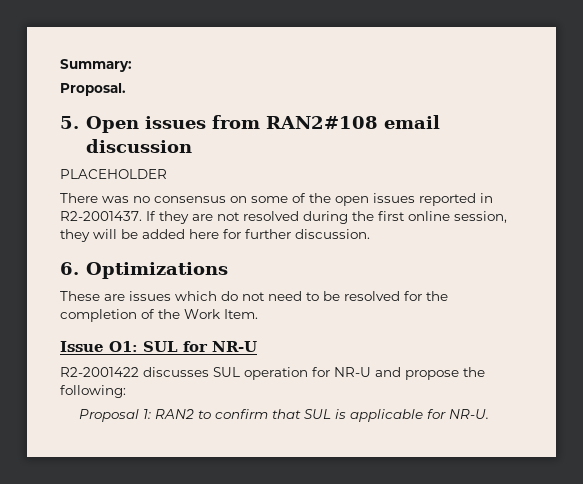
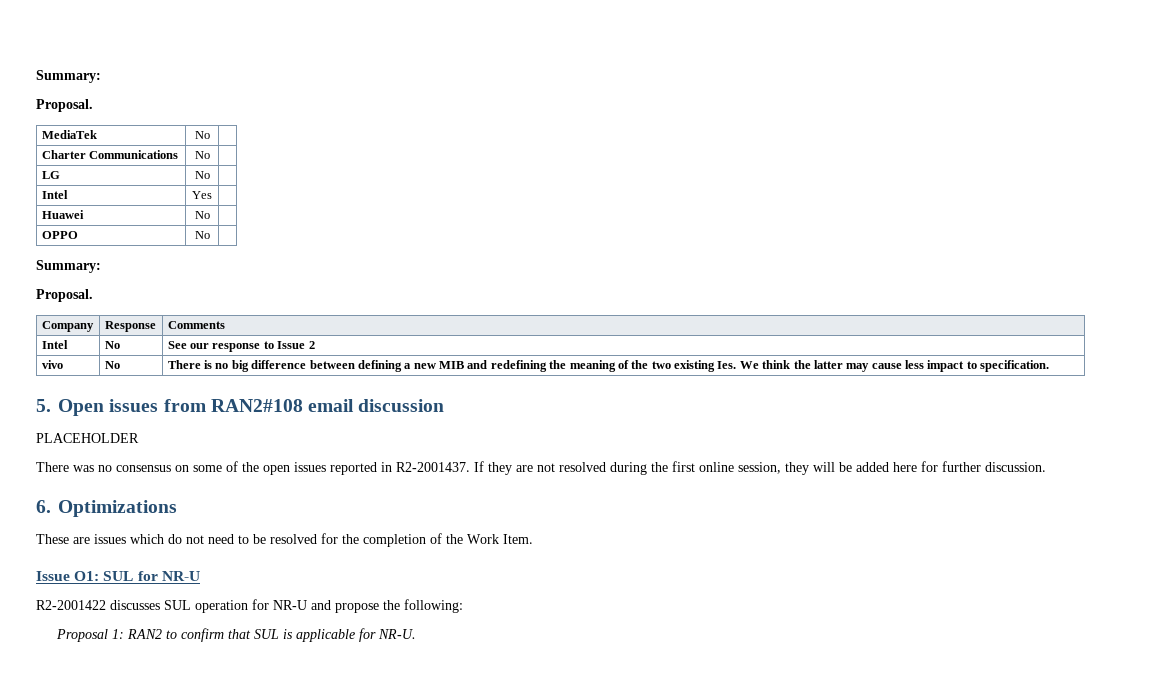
[60,59,132,72] [60,83,126,96] Summary: // Proposal. -> [36,70,101,83] [36,99,93,112] [41,130,97,139] [194,131,210,139] [41,150,179,159] [194,151,210,159] [41,171,60,179] [194,171,210,179] [41,190,68,199] [192,191,212,199] [41,210,84,219] [194,211,210,219] [41,231,78,239] [194,231,210,239] [36,260,101,273] [36,289,93,302] [41,321,94,332] [104,321,156,332] [167,321,225,329] [41,340,68,349] [104,341,120,349] [167,341,315,352] [41,360,63,369] [104,361,120,369] [167,360,1050,372] Summary: // Proposal. // MediaTek | No | // Charter Communications | No | // LG | No | // Intel | Yes | // Huawei | No | // OPPO | No | // Summary: // Proposal. // Company | Response | Comments // Intel | No | See our response to Issue 2 // vivo | No | There is no big difference between defining a new MIB and redefining the meaning of the two existing Ies. We think the latter may cause less impact to specification.

